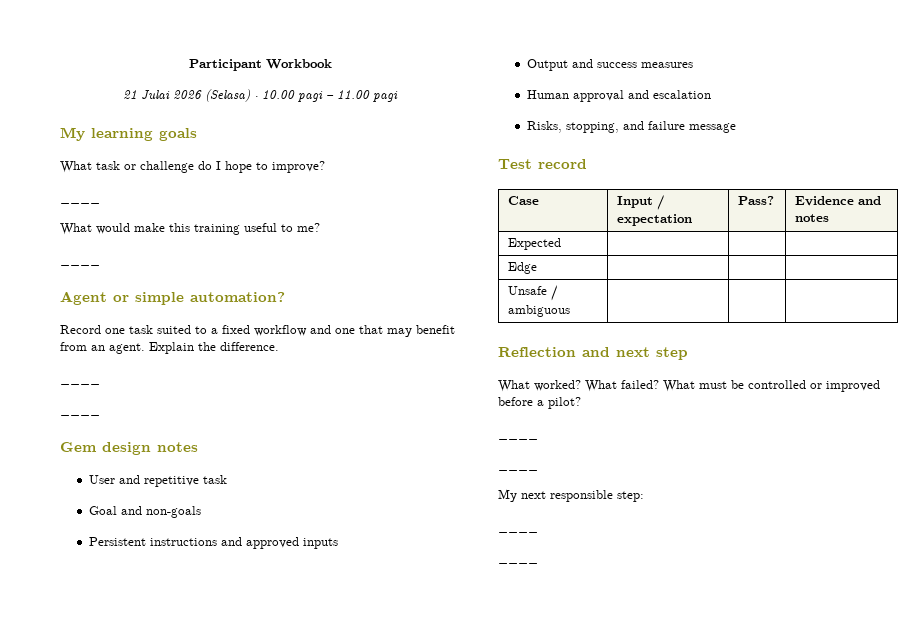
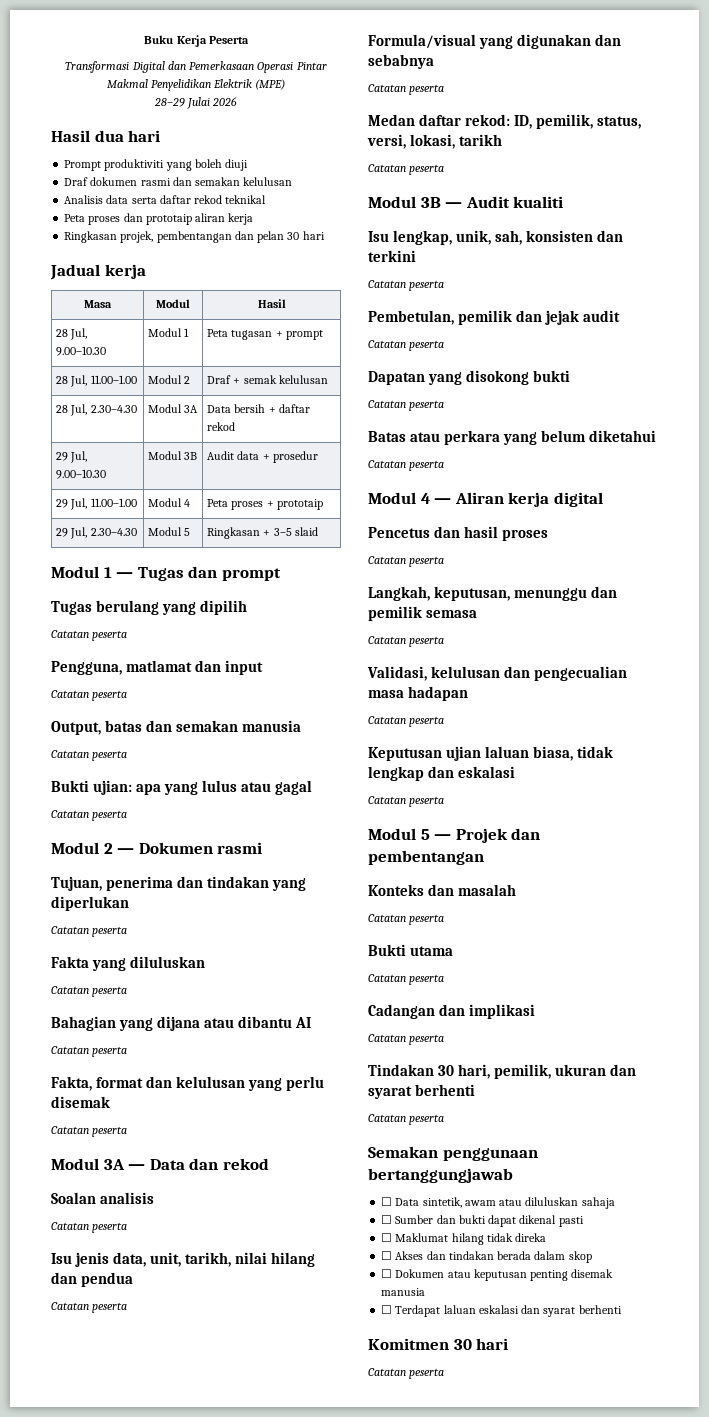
[188,59,332,71] [123,89,398,102] [60,127,197,141] [60,161,325,173] [60,201,100,204] [60,223,320,235] [60,263,100,266] [60,291,285,305] [60,325,455,337] [60,342,279,354] [60,382,100,385] [60,413,100,416] [60,442,198,455] [89,475,228,487] [89,506,202,518] [89,537,339,549] [527,59,694,71] [527,90,712,102] [527,121,737,133] [498,159,587,169] [507,196,539,205] [616,195,664,210] [616,214,692,226] [737,196,774,205] [794,196,881,206] [794,214,829,222] [507,238,561,250] [507,262,537,274] [507,285,558,301] [507,305,570,317] [498,347,688,360] [498,380,880,392] [498,397,581,409] [498,437,538,440] [498,468,538,471] [498,489,644,502] [498,530,538,533] [498,561,538,564] Participant Workbook // 21 Julai 2026 (Selasa) · 10.00 pagi – 11.00 pagi // My learning goals // What task or challenge do I hope to improve? // ____ // What would make this training useful to me? // ____ // Agent or simple automation? // Record one task suited to a fixed workflow and one that may benefit from an agent. Explain the difference. // ____ // ____ // Gem design notes // User and repetitive task // Goal and non-goals // Persistent instructions and approved inputs // Output and success measures // Human approval and escalation // Risks, stopping, and failure message // Test record // Case | Input / expectation | Pass? | Evidence and notes // Expected | | | // Edge | | | // Unsafe / ambiguous | | | // Reflection and next step // What worked? What failed? What must be controlled or improved before a pilot? // ____ // ____ // My next responsible step: // ____ // ____ -> [144,35,249,47] [65,61,327,73] [106,79,286,91] [153,97,238,109] [51,130,161,142] [64,159,249,171] [64,177,293,186] [64,195,267,204] [64,213,254,225] [64,231,325,243] [50,264,146,280] [84,300,112,308] [156,299,190,308] [257,299,286,308] [56,328,88,340] [56,346,107,356] [148,328,190,337] [207,329,323,340] [56,375,137,387] [148,375,191,384] [207,375,328,384] [56,404,137,416] [148,404,199,413] [207,404,310,413] [207,422,236,431] [56,451,88,463] [56,469,107,479] [148,451,198,460] [207,451,318,463] [56,498,137,510] [148,498,191,507] [207,499,323,510] [56,527,137,539] [148,527,191,536] [207,527,318,539] [51,566,281,581] [51,600,248,615] [51,630,128,641] [51,660,264,675] [51,690,128,701] [51,720,302,735] [51,750,128,761] [51,780,313,795] [51,810,128,821] [51,842,263,854] [51,876,307,891] [51,896,129,911] [51,926,128,937] [51,956,206,971] [51,986,128,997] [51,1016,312,1031] [51,1046,128,1057] [51,1076,325,1091] [51,1096,110,1108] [51,1126,128,1137] [51,1158,269,1170] [51,1192,155,1204] [51,1222,128,1233] [51,1252,316,1267] [51,1272,134,1287] [51,1302,128,1313] [368,34,622,49] [368,54,434,69] [368,84,445,95] [368,114,642,129] [367,134,503,149] [368,164,445,175] [368,196,564,208] [368,230,624,245] [368,250,416,262] [368,280,445,291] [368,310,621,325] [368,340,445,351] [368,370,571,385] [368,400,445,411] [368,430,657,445] [368,460,445,471] [368,492,603,507] [368,526,549,541] [368,556,445,567] [368,586,618,601] [368,606,478,621] [368,636,445,647] [367,666,628,681] [368,686,469,701] [368,716,445,727] [368,746,614,761] [368,766,516,781] [368,796,445,807] [368,828,541,843] [368,850,484,865] [368,884,517,896] [368,914,445,925] [368,944,454,956] [368,974,445,985] [368,1004,536,1019] [368,1034,445,1045] [368,1064,637,1079] [368,1084,476,1099] [368,1114,445,1125] [368,1146,538,1161] [368,1168,513,1183] [381,1197,615,1209] [381,1215,584,1227] [381,1233,547,1245] [381,1251,592,1263] [381,1269,614,1281] [381,1288,426,1296] [381,1305,622,1317] [368,1338,509,1350] [368,1368,445,1379] Buku Kerja Peserta // Transformasi Digital dan Pemerkasaan Operasi Pintar Makmal Penyelidikan Elektrik (MPE) // 28–29 Julai 2026 // Hasil dua hari // Prompt produktiviti yang boleh diuji // Draf dokumen rasmi dan semakan kelulusan // Analisis data serta daftar rekod teknikal // Peta proses dan prototaip aliran kerja // Ringkasan projek, pembentangan dan pelan 30 hari // Jadual kerja // Masa | Modul | Hasil // 28 Jul, 9.00–10.30 | Modul 1 | Peta tugasan + prompt // 28 Jul, 11.00–1.00 | Modul 2 | Draf + semak kelulusan // 28 Jul, 2.30–4.30 | Modul 3A | Data bersih + daftar rekod // 29 Jul, 9.00–10.30 | Modul 3B | Audit data + prosedur // 29 Jul, 11.00–1.00 | Modul 4 | Peta proses + prototaip // 29 Jul, 2.30–4.30 | Modul 5 | Ringkasan + 3–5 slaid // Modul 1 — Tugas dan prompt // Tugas berulang yang dipilih // Catatan peserta // Pengguna, matlamat dan input // Catatan peserta // Output, batas dan semakan manusia // Catatan peserta // Bukti ujian: apa yang lulus atau gagal // Catatan peserta // Modul 2 — Dokumen rasmi // Tujuan, penerima dan tindakan yang diperlukan // Catatan peserta // Fakta yang diluluskan // Catatan peserta // Bahagian yang dijana atau dibantu AI // Catatan peserta // Fakta, format dan kelulusan yang perlu disemak // Catatan peserta // Modul 3A — Data dan rekod // Soalan analisis // Catatan peserta // Isu jenis data, unit, tarikh, nilai hilang dan pendua // Catatan peserta // Formula/visual yang digunakan dan sebabnya // Catatan peserta // Medan daftar rekod: ID, pemilik, status, versi, lokasi, tarikh // Catatan peserta // Modul 3B — Audit kualiti // Isu lengkap, unik, sah, konsisten dan terkini // Catatan peserta // Pembetulan, pemilik dan jejak audit // Catatan peserta // Dapatan yang disokong bukti // Catatan peserta // Batas atau perkara yang belum diketahui // Catatan peserta // Modul 4 — Aliran kerja digital // Pencetus dan hasil proses // Catatan peserta // Langkah, keputusan, menunggu dan pemilik semasa // Catatan peserta // Validasi, kelulusan dan pengecualian masa hadapan // Catatan peserta // Keputusan ujian laluan biasa, tidak lengkap dan eskalasi // Catatan peserta // Modul 5 — Projek dan pembentangan // Konteks dan masalah // Catatan peserta // Bukti utama // Catatan peserta // Cadangan dan implikasi // Catatan peserta // Tindakan 30 hari, pemilik, ukuran dan syarat berhenti // Catatan peserta // Semakan penggunaan bertanggungjawab // ☐ Data sintetik, awam atau diluluskan sahaja // ☐ Sumber dan bukti dapat dikenal pasti // ☐ Maklumat hilang tidak direka // ☐ Akses dan tindakan berada dalam skop // ☐ Dokumen atau keputusan penting disemak manusia // ☐ Terdapat laluan eskalasi dan syarat berhenti // Komitmen 30 hari // Catatan peserta

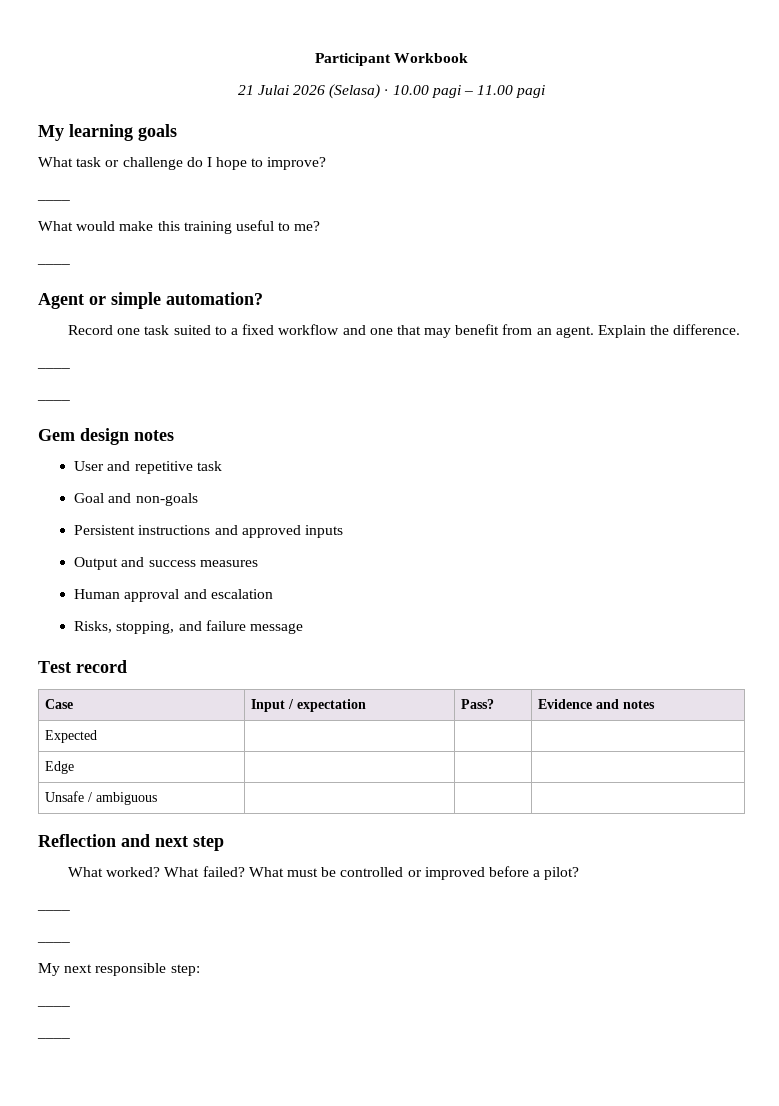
[144,35,249,47] [65,61,327,73] [106,79,286,91] [153,97,238,109] [51,130,161,142] [64,159,249,171] [64,177,293,186] [64,195,267,204] [64,213,254,225] [64,231,325,243] [50,264,146,280] [84,300,112,308] [156,299,190,308] [257,299,286,308] [56,328,88,340] [56,346,107,356] [148,328,190,337] [207,329,323,340] [56,375,137,387] [148,375,191,384] [207,375,328,384] [56,404,137,416] [148,404,199,413] [207,404,310,413] [207,422,236,431] [56,451,88,463] [56,469,107,479] [148,451,198,460] [207,451,318,463] [56,498,137,510] [148,498,191,507] [207,499,323,510] [56,527,137,539] [148,527,191,536] [207,527,318,539] [51,566,281,581] [51,600,248,615] [51,630,128,641] [51,660,264,675] [51,690,128,701] [51,720,302,735] [51,750,128,761] [51,780,313,795] [51,810,128,821] [51,842,263,854] [51,876,307,891] [51,896,129,911] [51,926,128,937] [51,956,206,971] [51,986,128,997] [51,1016,312,1031] [51,1046,128,1057] [51,1076,325,1091] [51,1096,110,1108] [51,1126,128,1137] [51,1158,269,1170] [51,1192,155,1204] [51,1222,128,1233] [51,1252,316,1267] [51,1272,134,1287] [51,1302,128,1313] [368,34,622,49] [368,54,434,69] [368,84,445,95] [368,114,642,129] [367,134,503,149] [368,164,445,175] [368,196,564,208] [368,230,624,245] [368,250,416,262] [368,280,445,291] [368,310,621,325] [368,340,445,351] [368,370,571,385] [368,400,445,411] [368,430,657,445] [368,460,445,471] [368,492,603,507] [368,526,549,541] [368,556,445,567] [368,586,618,601] [368,606,478,621] [368,636,445,647] [367,666,628,681] [368,686,469,701] [368,716,445,727] [368,746,614,761] [368,766,516,781] [368,796,445,807] [368,828,541,843] [368,850,484,865] [368,884,517,896] [368,914,445,925] [368,944,454,956] [368,974,445,985] [368,1004,536,1019] [368,1034,445,1045] [368,1064,637,1079] [368,1084,476,1099] [368,1114,445,1125] [368,1146,538,1161] [368,1168,513,1183] [381,1197,615,1209] [381,1215,584,1227] [381,1233,547,1245] [381,1251,592,1263] [381,1269,614,1281] [381,1288,426,1296] [381,1305,622,1317] [368,1338,509,1350] [368,1368,445,1379] Buku Kerja Peserta // Transformasi Digital dan Pemerkasaan Operasi Pintar Makmal Penyelidikan Elektrik (MPE) // 28–29 Julai 2026 // Hasil dua hari // Prompt produktiviti yang boleh diuji // Draf dokumen rasmi dan semakan kelulusan // Analisis data serta daftar rekod teknikal // Peta proses dan prototaip aliran kerja // Ringkasan projek, pembentangan dan pelan 30 hari // Jadual kerja // Masa | Modul | Hasil // 28 Jul, 9.00–10.30 | Modul 1 | Peta tugasan + prompt // 28 Jul, 11.00–1.00 | Modul 2 | Draf + semak kelulusan // 28 Jul, 2.30–4.30 | Modul 3A | Data bersih + daftar rekod // 29 Jul, 9.00–10.30 | Modul 3B | Audit data + prosedur // 29 Jul, 11.00–1.00 | Modul 4 | Peta proses + prototaip // 29 Jul, 2.30–4.30 | Modul 5 | Ringkasan + 3–5 slaid // Modul 1 — Tugas dan prompt // Tugas berulang yang dipilih // Catatan peserta // Pengguna, matlamat dan input // Catatan peserta // Output, batas dan semakan manusia // Catatan peserta // Bukti ujian: apa yang lulus atau gagal // Catatan peserta // Modul 2 — Dokumen rasmi // Tujuan, penerima dan tindakan yang diperlukan // Catatan peserta // Fakta yang diluluskan // Catatan peserta // Bahagian yang dijana atau dibantu AI // Catatan peserta // Fakta, format dan kelulusan yang perlu disemak // Catatan peserta // Modul 3A — Data dan rekod // Soalan analisis // Catatan peserta // Isu jenis data, unit, tarikh, nilai hilang dan pendua // Catatan peserta // Formula/visual yang digunakan dan sebabnya // Catatan peserta // Medan daftar rekod: ID, pemilik, status, versi, lokasi, tarikh // Catatan peserta // Modul 3B — Audit kualiti // Isu lengkap, unik, sah, konsisten dan terkini // Catatan peserta // Pembetulan, pemilik dan jejak audit // Catatan peserta // Dapatan yang disokong bukti // Catatan peserta // Batas atau perkara yang belum diketahui // Catatan peserta // Modul 4 — Aliran kerja digital // Pencetus dan hasil proses // Catatan peserta // Langkah, keputusan, menunggu dan pemilik semasa // Catatan peserta // Validasi, kelulusan dan pengecualian masa hadapan // Catatan peserta // Keputusan ujian laluan biasa, tidak lengkap dan eskalasi // Catatan peserta // Modul 5 — Projek dan pembentangan // Konteks dan masalah // Catatan peserta // Bukti utama // Catatan peserta // Cadangan dan implikasi // Catatan peserta // Tindakan 30 hari, pemilik, ukuran dan syarat berhenti // Catatan peserta // Semakan penggunaan bertanggungjawab // ☐ Data sintetik, awam atau diluluskan sahaja // ☐ Sumber dan bukti dapat dikenal pasti // ☐ Maklumat hilang tidak direka // ☐ Akses dan tindakan berada dalam skop // ☐ Dokumen atau keputusan penting disemak manusia // ☐ Terdapat laluan eskalasi dan syarat berhenti // Komitmen 30 hari // Catatan peserta -> [314,53,469,66] [237,84,546,99] [38,124,177,141] [38,157,327,170] [37,199,70,201] [38,220,321,234] [37,263,70,265] [38,292,263,309] [68,324,741,338] [37,367,70,369] [37,399,70,401] [38,428,174,445] [74,461,222,474] [74,493,198,506] [74,525,343,538] [74,557,258,570] [74,589,273,602] [74,620,303,634] [38,660,127,673] [44,699,73,709] [250,699,366,712] [460,699,494,709] [537,699,655,709] [44,730,97,743] [44,761,74,774] [44,791,157,805] [38,834,224,851] [68,866,580,880] [37,909,70,911] [37,941,70,943] [38,963,200,976] [37,1005,70,1007] [37,1037,70,1039] Participant Workbook // 21 Julai 2026 (Selasa) · 10.00 pagi – 11.00 pagi // My learning goals // What task or challenge do I hope to improve? // ____ // What would make this training useful to me? // ____ // Agent or simple automation? // Record one task suited to a fixed workflow and one that may benefit from an agent. Explain the difference. // ____ // ____ // Gem design notes // User and repetitive task // Goal and non-goals // Persistent instructions and approved inputs // Output and success measures // Human approval and escalation // Risks, stopping, and failure message // Test record // Case | Input / expectation | Pass? | Evidence and notes // Expected | | | // Edge | | | // Unsafe / ambiguous | | | // Reflection and next step // What worked? What failed? What must be controlled or improved before a pilot? // ____ // ____ // My next responsible step: // ____ // ____

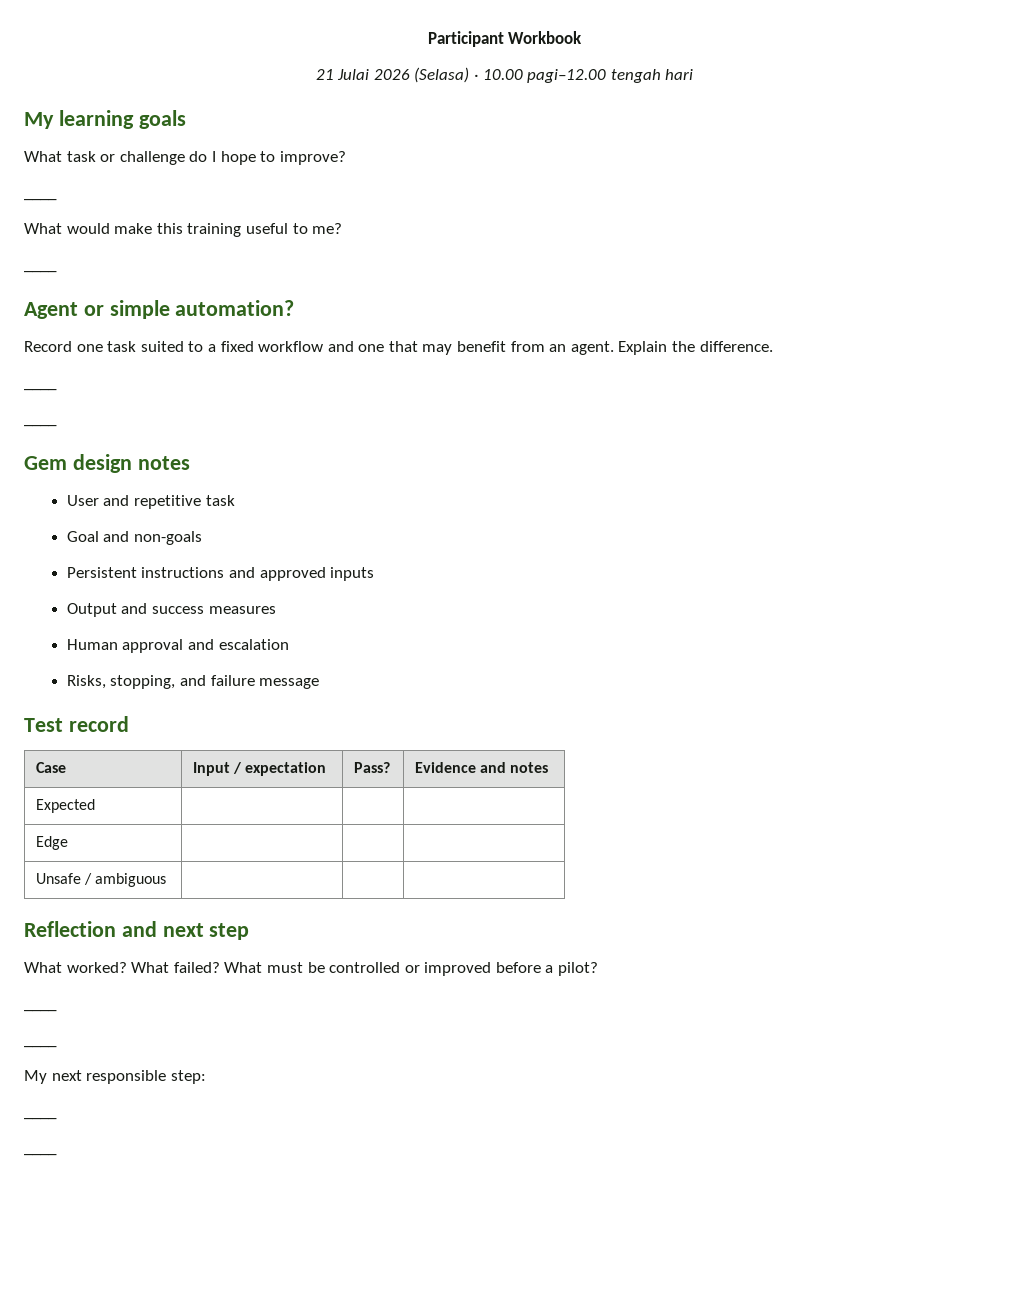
[431,85,546,98] pagi – 11.00 pagi -> [527,69,694,83] pagi–12.00 tengah hari

